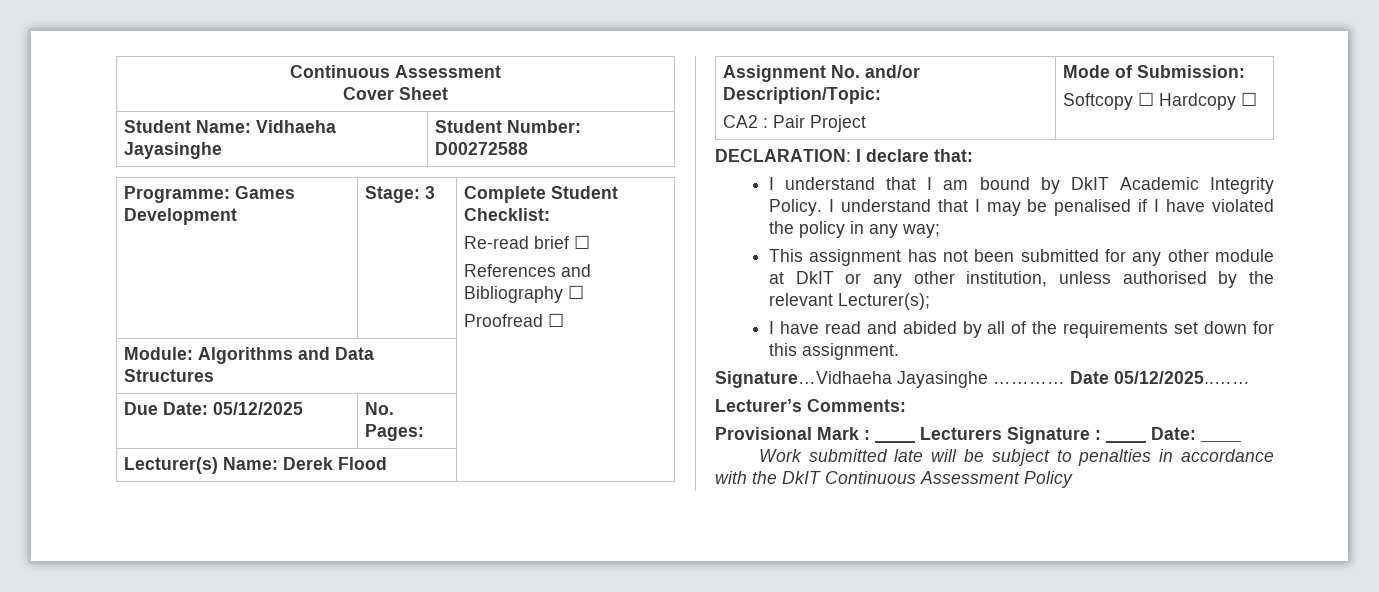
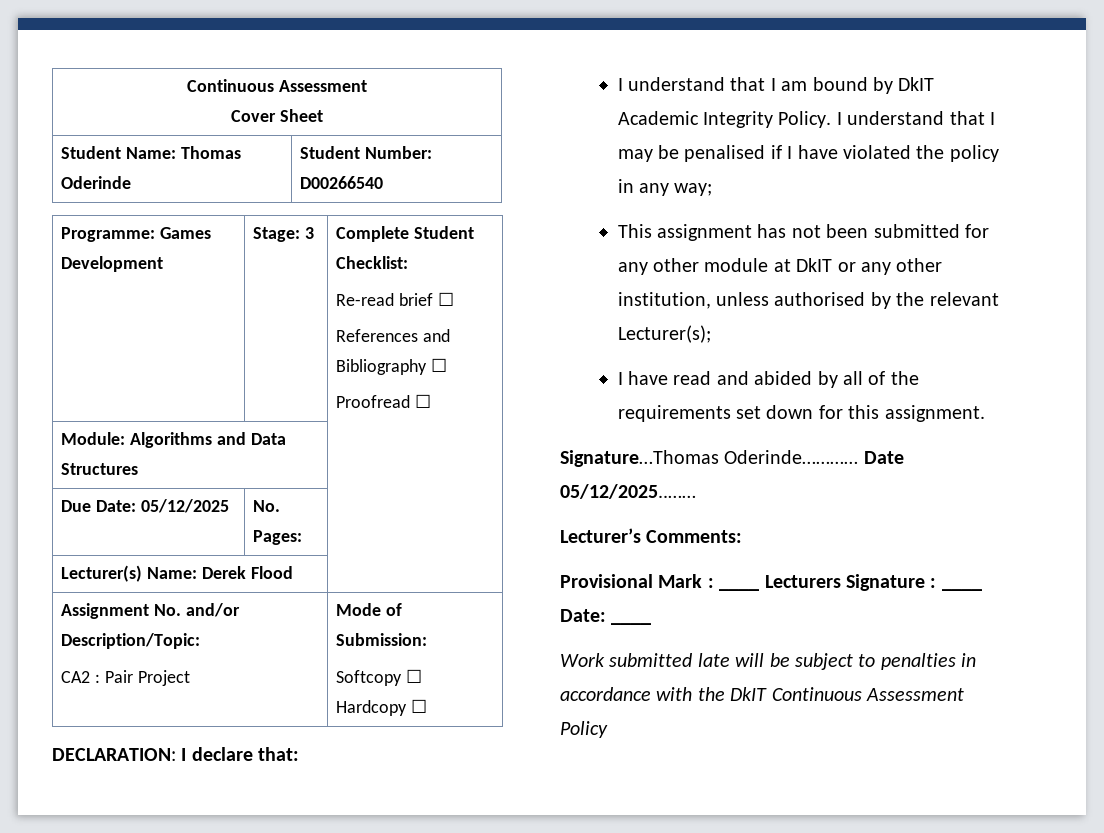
[256,120,337,133] [124,142,223,159] Vidhaeha Jayasinghe -> [180,146,241,159] [61,176,132,189] Thomas Oderinde
[435,142,529,155] D00272588 -> [300,176,384,189] D00266540
[715,371,1065,388] Signature…Vidhaeha Jayasinghe ………… -> [560,450,859,467] Signature…Thomas Oderinde…………

